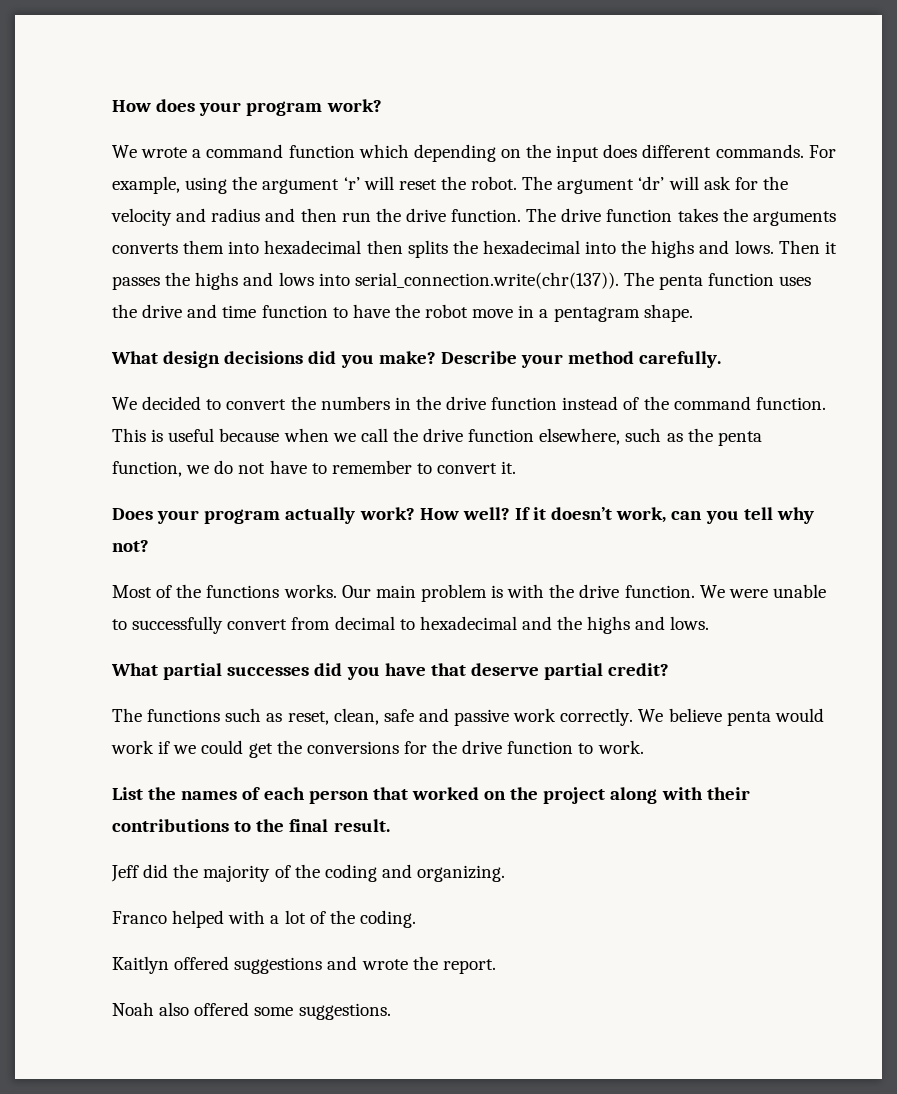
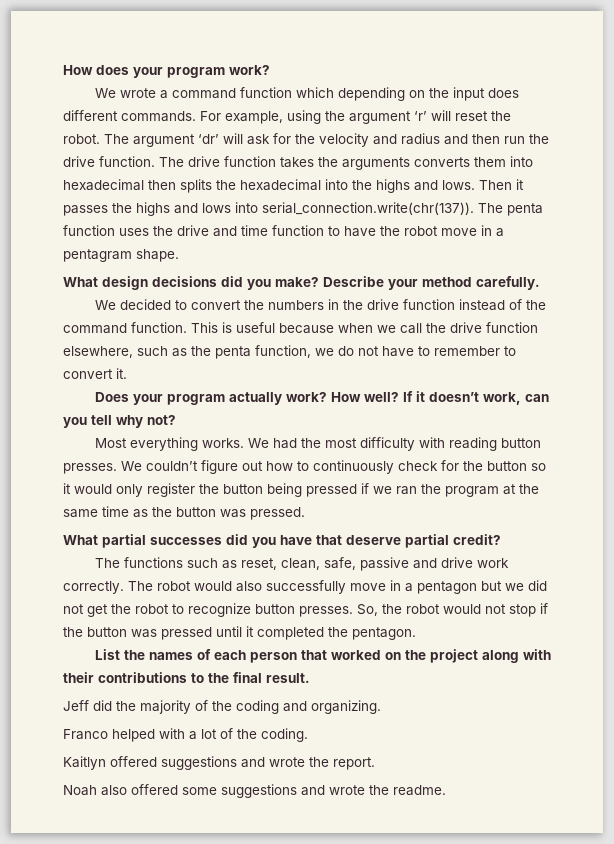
[156,584,826,602] [112,616,710,634] of the functions works. Our main problem is with the drive function. We were unable to successfully convert from decimal to hexadecimal and the highs and lows. -> [129,437,541,451] [63,460,546,474] [63,483,539,497] [63,506,305,520] everything works. We had the most difficulty with reading button presses. We couldn’t figure out how to continuously check for the button so it would only register the button being pressed if we ran the program at the same time as the button was pressed.
[383,708,824,726] [111,740,644,758] safe and passive work correctly. We believe penta would work if we could get the conversions for the drive function to work. -> [323,557,509,571] [63,580,547,594] [63,603,548,617] [63,626,416,640] safe, passive and drive work correctly. The robot would also successfully move in a pentagon but we did not get the robot to recognize button presses. So, the robot would not stop if the button was pressed until it completed the pentagon.
[298,1003,391,1020] suggestions. -> [221,784,446,798] suggestions and wrote the readme.

